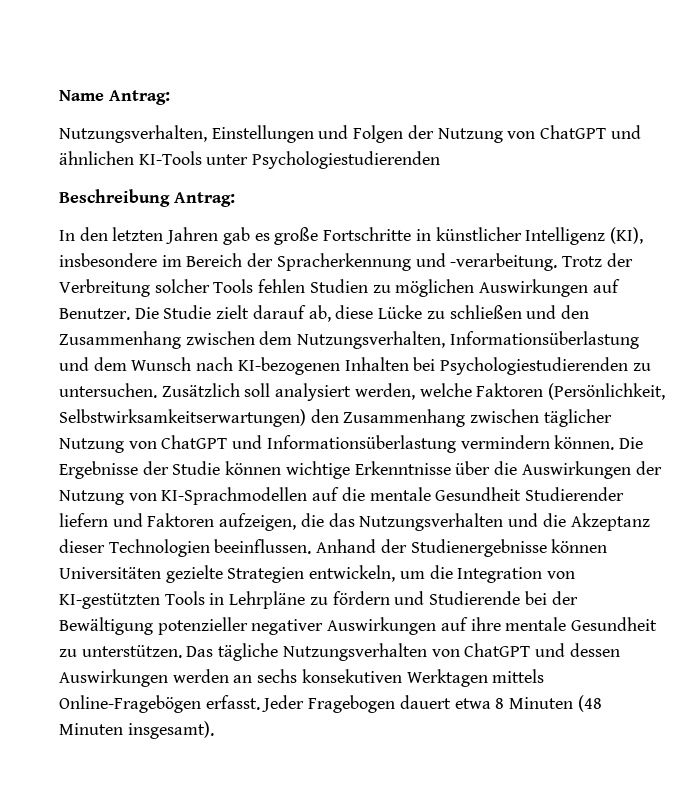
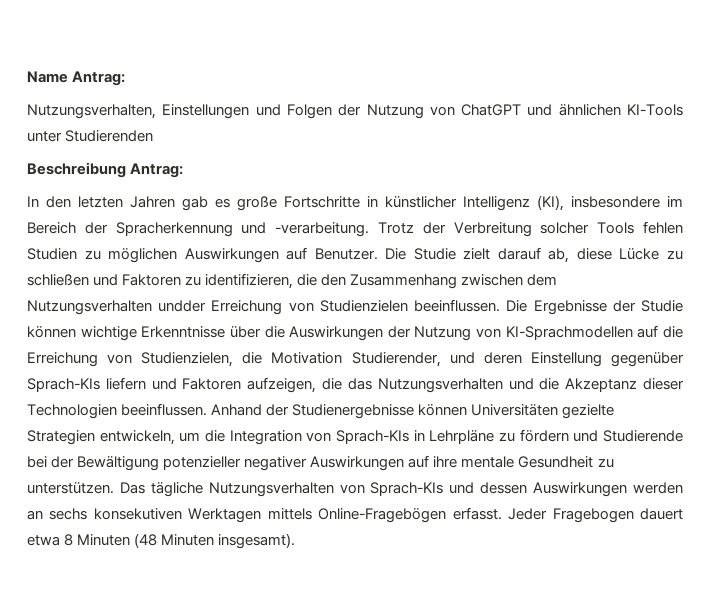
[252,151,441,169] Psychologiestudierenden -> [65,130,154,142] Studierenden
[560,305,589,319] [59,331,639,349] [59,357,651,375] [59,383,666,401] [59,409,612,427] [59,435,615,453] den Zusammenhang zwischen dem Nutzungsverhalten, Informationsüberlastung und dem Wunsch nach KI-bezogenen Inhalten bei Psychologiestudierenden zu untersuchen. Zusätzlich soll analysiert werden, welche Faktoren (Persönlichkeit, Selbstwirksamkeitserwartungen) den Zusammenhang zwischen täglicher Nutzung von ChatGPT und Informationsüberlastung vermindern können. -> [122,273,558,289] [27,299,501,315] Faktoren zu identifizieren, die den Zusammenhang zwischen dem Nutzungsverhalten undder Erreichung von Studienzielen beeinflussen.
[369,487,625,501] mentale Gesundheit Studierender -> [27,352,685,367] [27,378,100,392] Erreichung von Studienzielen, die Motivation Studierender, und deren Einstellung gegenüber Sprach-KIs
[59,591,205,609] KI-gestützten Tools -> [336,430,409,444] Sprach-KIs
[464,643,531,657] ChatGPT -> [370,482,444,496] Sprach-KIs

